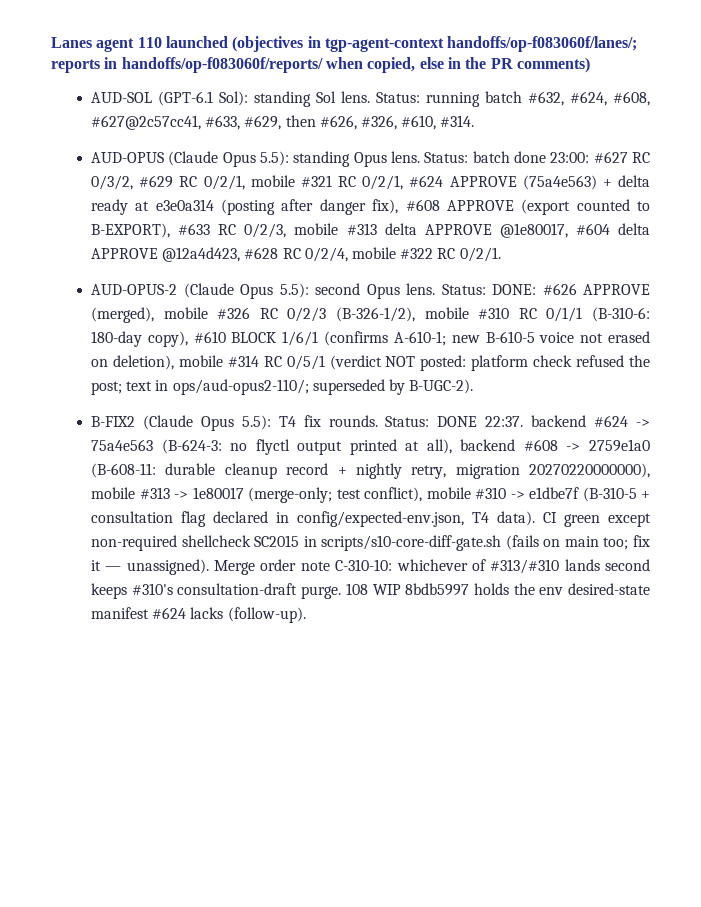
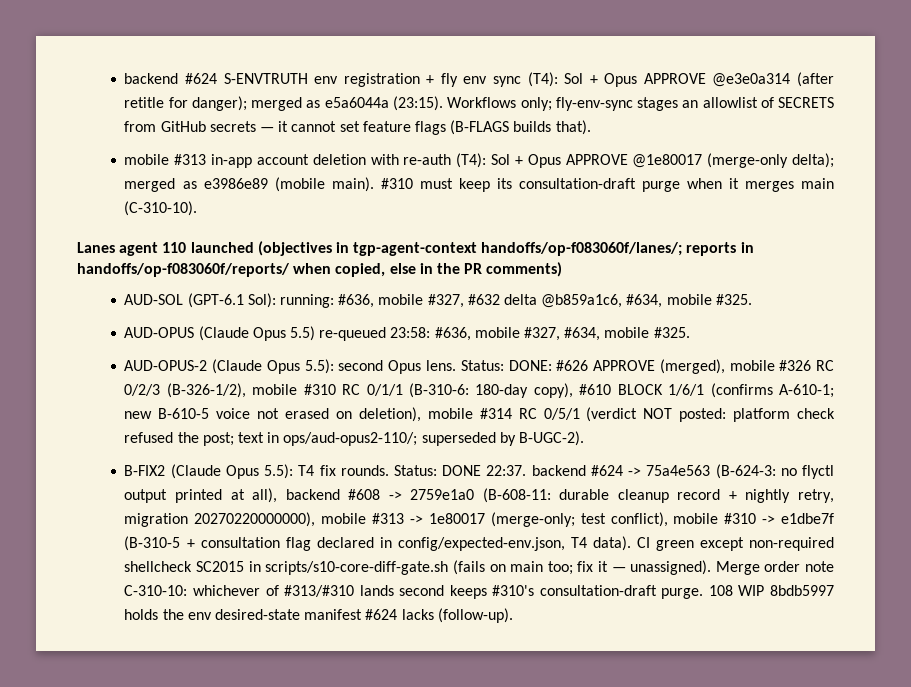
(51, 42) none -> [124,72,834,87] [124,96,835,111] [124,120,591,135] [124,153,835,168] [124,177,834,192] [124,201,198,216] backend #624 S-ENVTRUTH env registration + fly env sync (T4): Sol + Opus APPROVE @e3e0a314 (after retitle for danger); merged as e5a6044a (23:15). Workflows only; fly-env-sync stages an allowlist of SECRETS from GitHub secrets — it cannot set feature flags (B-FLAGS builds that). // mobile #313 in-app account deletion with re-auth (T4): Sol + Opus APPROVE @1e80017 (merge-only delta); merged as e3986e89 (mobile main). #310 must keep its consultation-draft purge when it merges main (C-310-10). //
[254,91,650,107] [91,115,475,130] [91,151,651,167] [91,175,650,190] [91,199,650,215] [91,223,650,238] [91,247,501,262] standing Sol lens. Status: running batch #632, #624, #608, #627@2c57cc41, #633, #629, then #626, #326, #610, #314. // AUD-OPUS (Claude Opus 5.5): standing Opus lens. Status: batch done 23:00: #627 RC 0/3/2, #629 RC 0/2/1, mobile #321 RC 0/2/1, #624 APPROVE (75a4e563) + delta ready at e3e0a314 (posting after danger fix), #608 APPROVE (export counted to B-EXPORT), #633 RC 0/2/3, mobile #313 delta APPROVE @1e80017, #604 delta APPROVE @12a4d423, #628 RC 0/2/4, mobile #322 RC 0/2/1. -> [280,294,752,308] [124,326,690,341] running: #636, mobile #327, #632 delta @b859a1c6, #634, mobile #325. // AUD-OPUS (Claude Opus 5.5) re-queued 23:58: #636, mobile #327, #634, mobile #325.

